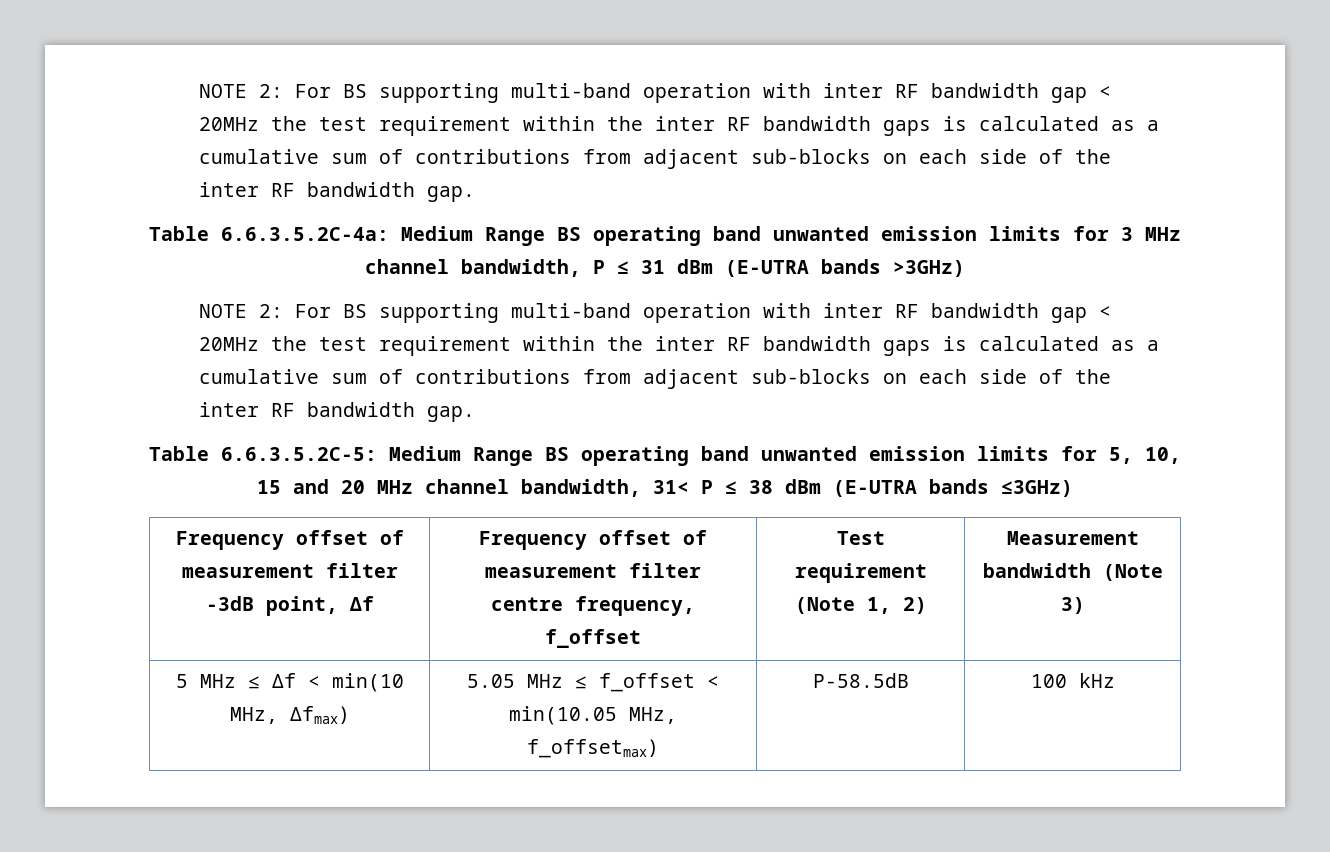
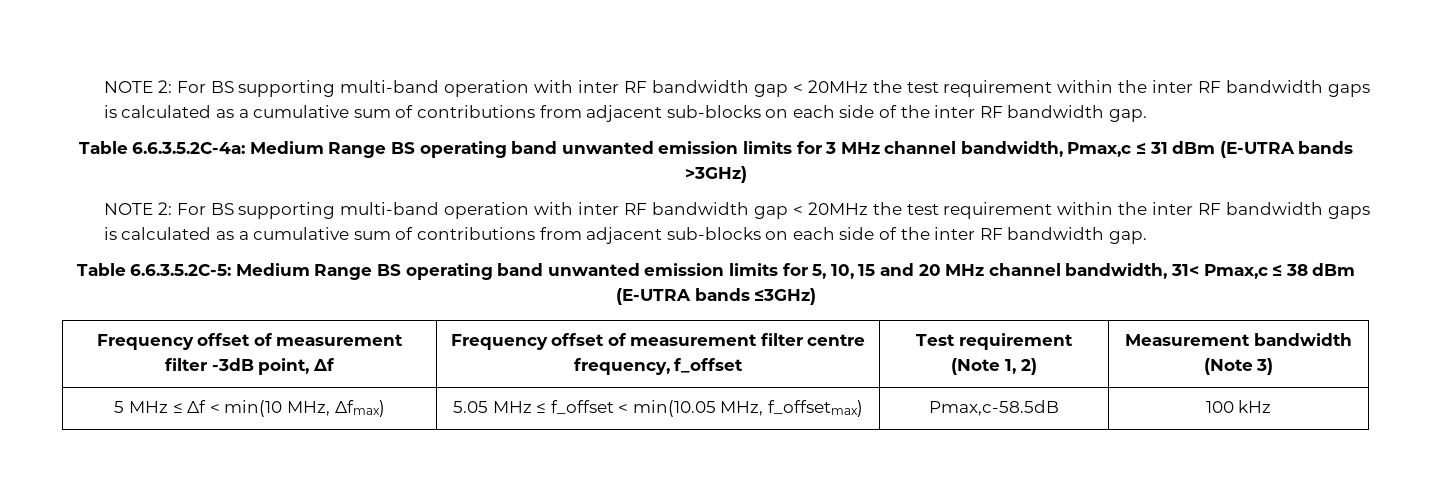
[593,260,605,274] P -> [1067,142,1132,157] Pmax,c
[701,480,713,494] P -> [1203,264,1268,279] Pmax,c
[812,673,909,688] P-58.5dB -> [929,400,1059,416] Pmax,c-58.5dB

